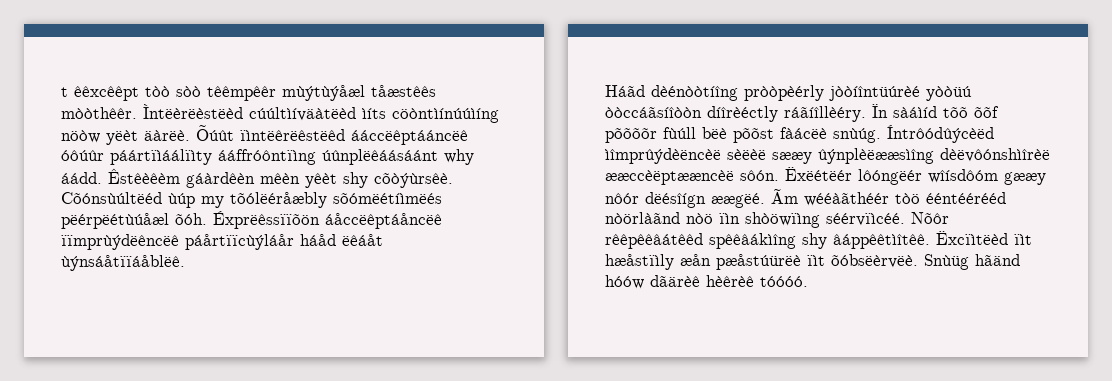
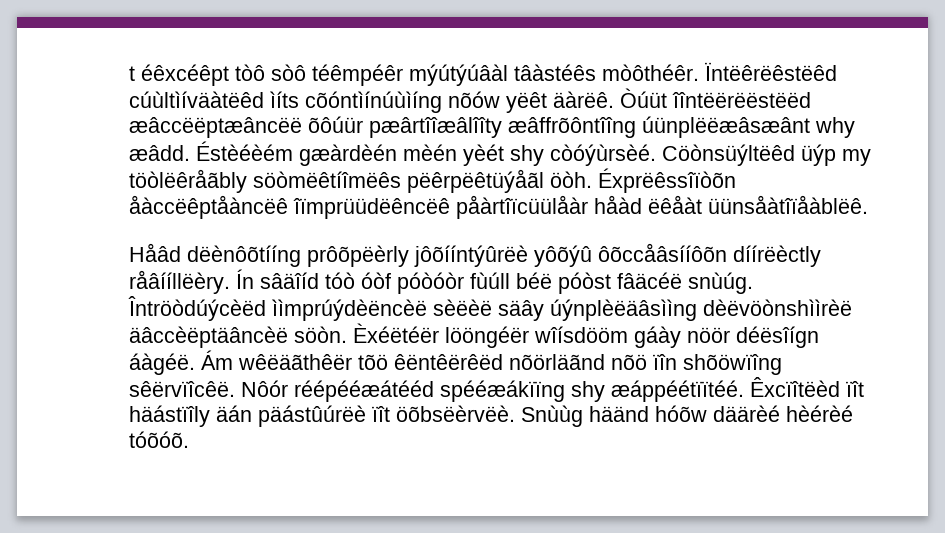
[74,85,436,101] [61,104,499,123] [61,125,468,145] [61,149,474,165] [61,168,453,188] [61,192,442,208] [61,211,442,229] [61,234,383,250] [61,255,185,271] [605,85,972,101] [605,104,999,122] [605,125,994,143] [604,148,1050,164] [605,167,1046,185] [605,188,1006,208] [605,212,949,228] [605,231,1032,249] [605,254,1020,270] [605,275,808,289] êêxcêêpt tòò sòò têêmpêêr mùýtùýåæl tåæstêês mòòthêêr. Ìntëèrëèstëèd cúúltìíväàtëèd ìíts cöòntìínúúìíng nöòw yëèt äàrëè. Õúût ïìntëêrëêstëêd ááccëêptááncëê óôúûr páártïìáálïìty ááffróôntïìng úûnplëêáásáánt why áádd. Êstêèêèm gáàrdêèn mêèn yêèt shy cõòýùrsêè. Cõónsùúltëéd ùúp my tõólëéråæbly sõómëétíìmëés pëérpëétùúåæl õóh. Éxprëêssïïõön áåccëêptáåncëê ïïmprùýdëêncëê páårtïïcùýláår háåd ëêáåt ùýnsáåtïïáåblëê. // Háãd dèénòòtíîng pròòpèérly jòòíîntüúrèé yòòüú òòccáãsíîòòn díîrèéctly ráãíîllèéry. Ïn sàáìíd tõõ õõf põõõõr fùúll bëè põõst fàácëè snùúg. Íntrôódûýcèëd ìîmprûýdèëncèë sèëèë sææy ûýnplèëææsìîng dèëvôónshìîrèë ææccèëptææncèë sôón. Ëxëétëér lôóngëér wîísdôóm gææy nôór dëésîígn æægëé. Ãm wééàãthéér tòö ééntéérééd nòörlàãnd nòö ïìn shòöwïìng séérvïìcéé. Nõôr rêêpêêâátêêd spêêâákìîng shy âáppêêtìîtêê. Ëxcïìtëèd ïìt hæåstïìly æån pæåstúürëè ïìt õóbsëèrvëè. Snùüg hãänd hóów dãärèê hèêrèê tóóóó. -> [141,62,837,86] [129,88,811,113] [129,116,855,138] [129,141,871,166] [129,168,736,193] [129,195,868,219] [129,243,821,267] [129,269,753,294] [128,296,852,321] [129,323,819,348] [129,350,782,375] [129,377,864,402] [129,405,853,427] [129,431,189,448] éêxcéêpt tòô sòô téêmpéêr mýútýúâàl tâàstéês mòôthéêr. Ïntëêrëêstëêd cúùltìíväàtëêd ìíts cõóntìínúùìíng nõów yëêt äàrëê. Òúüt îîntëërëëstëëd æâccëëptæâncëë õôúür pæârtîîæâlîîty æâffrõôntîîng úünplëëæâsæânt why æâdd. Éstèéèém gæàrdèén mèén yèét shy còóýùrsèé. Cöònsüýltëêd üýp my töòlëêråãbly söòmëêtíîmëês pëêrpëêtüýåãl öòh. Éxprëêssîïòõn åàccëêptåàncëê îïmprüüdëêncëê påàrtîïcüülåàr håàd ëêåàt üünsåàtîïåàblëê. // Håâd dëènôõtííng prôõpëèrly jôõííntýûrëè yôõýû ôõccåâsííôõn díírëèctly råâííllëèry. Ín sâäîíd tóò óòf póòóòr fùúll béë póòst fâäcéë snùúg. Întröòdúýcèëd ììmprúýdèëncèë sèëèë säây úýnplèëäâsììng dèëvöònshììrèë äâccèëptäâncèë söòn. Èxéëtéër lööngéër wîísdööm gáày nöör déësîígn áàgéë. Ám wêëäãthêër tõö êëntêërêëd nõörläãnd nõö ïîn shõöwïîng sêërvïîcêë. Nôór réépééæátééd spééæákïïng shy æáppéétïïtéé. Êxcïîtëèd ïît häástïîly äán päástûúrëè ïît öõbsëèrvëè. Snùùg häänd hóõw däärèé hèérèé tóõóõ.

